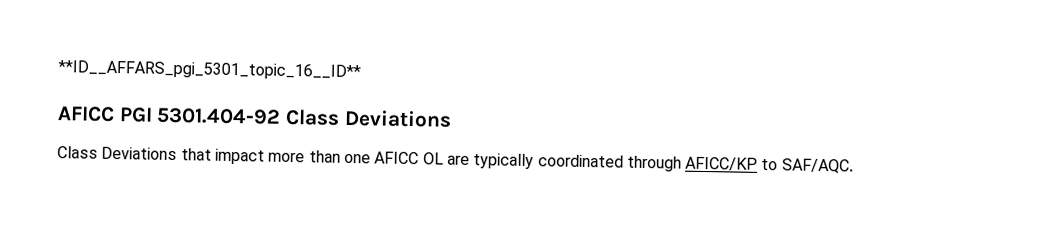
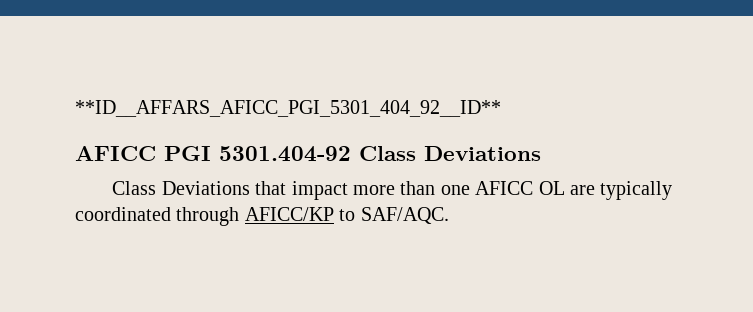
[58,60,361,81] **ID__AFFARS_pgi_5301_topic_16__ID** -> [75,100,501,117] **ID__AFFARS_AFICC_PGI_5301_404_92__ID**

